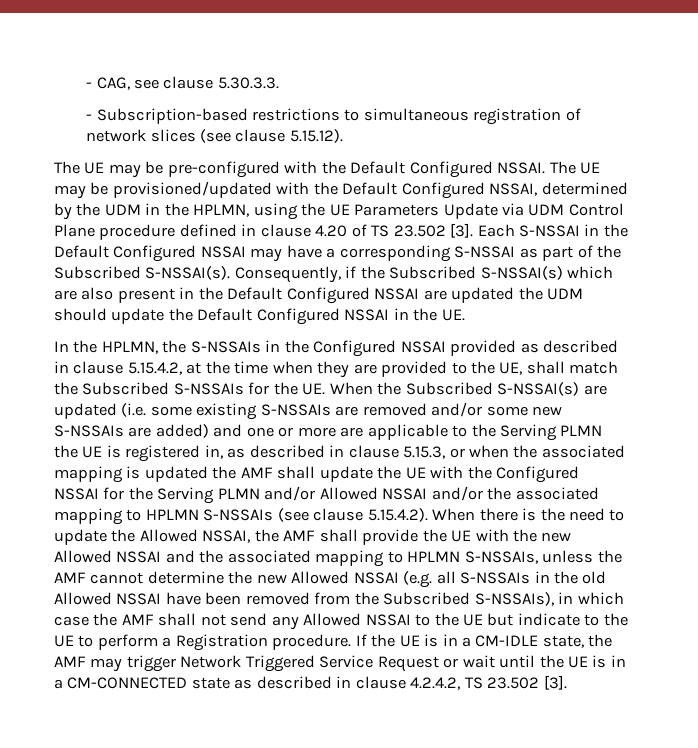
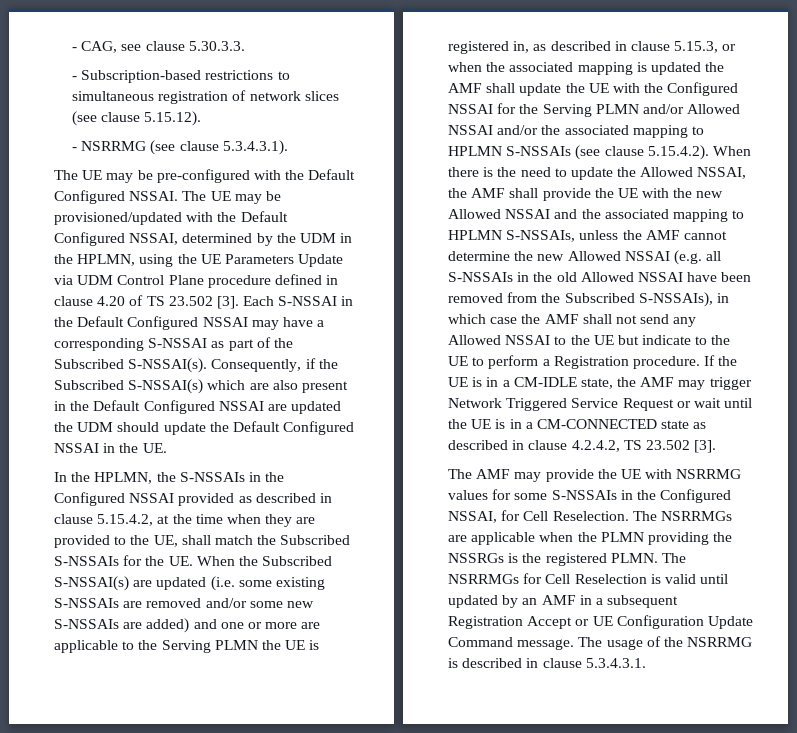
(343, 136) none -> [72,140,288,155] // - NSRRMG (see clause 5.3.4.3.1).
(567, 682) none -> [448,469,742,482] [448,489,732,503] [448,510,732,523] [448,532,733,545] [448,553,686,566] [448,573,729,584] [448,595,679,608] [448,615,753,629] [448,636,753,650] [448,658,646,668] // The AMF may provide the UE with NSRRMG values for some S-NSSAIs in the Configured NSSAI, for Cell Reselection. The NSRRMGs are applicable when the PLMN providing the NSSRGs is the registered PLMN. The NSRRMGs for Cell Reselection is valid until updated by an AMF in a subsequent Registration Accept or UE Configuration Update Command message. The usage of the NSRRMG is described in clause 5.3.4.3.1.

